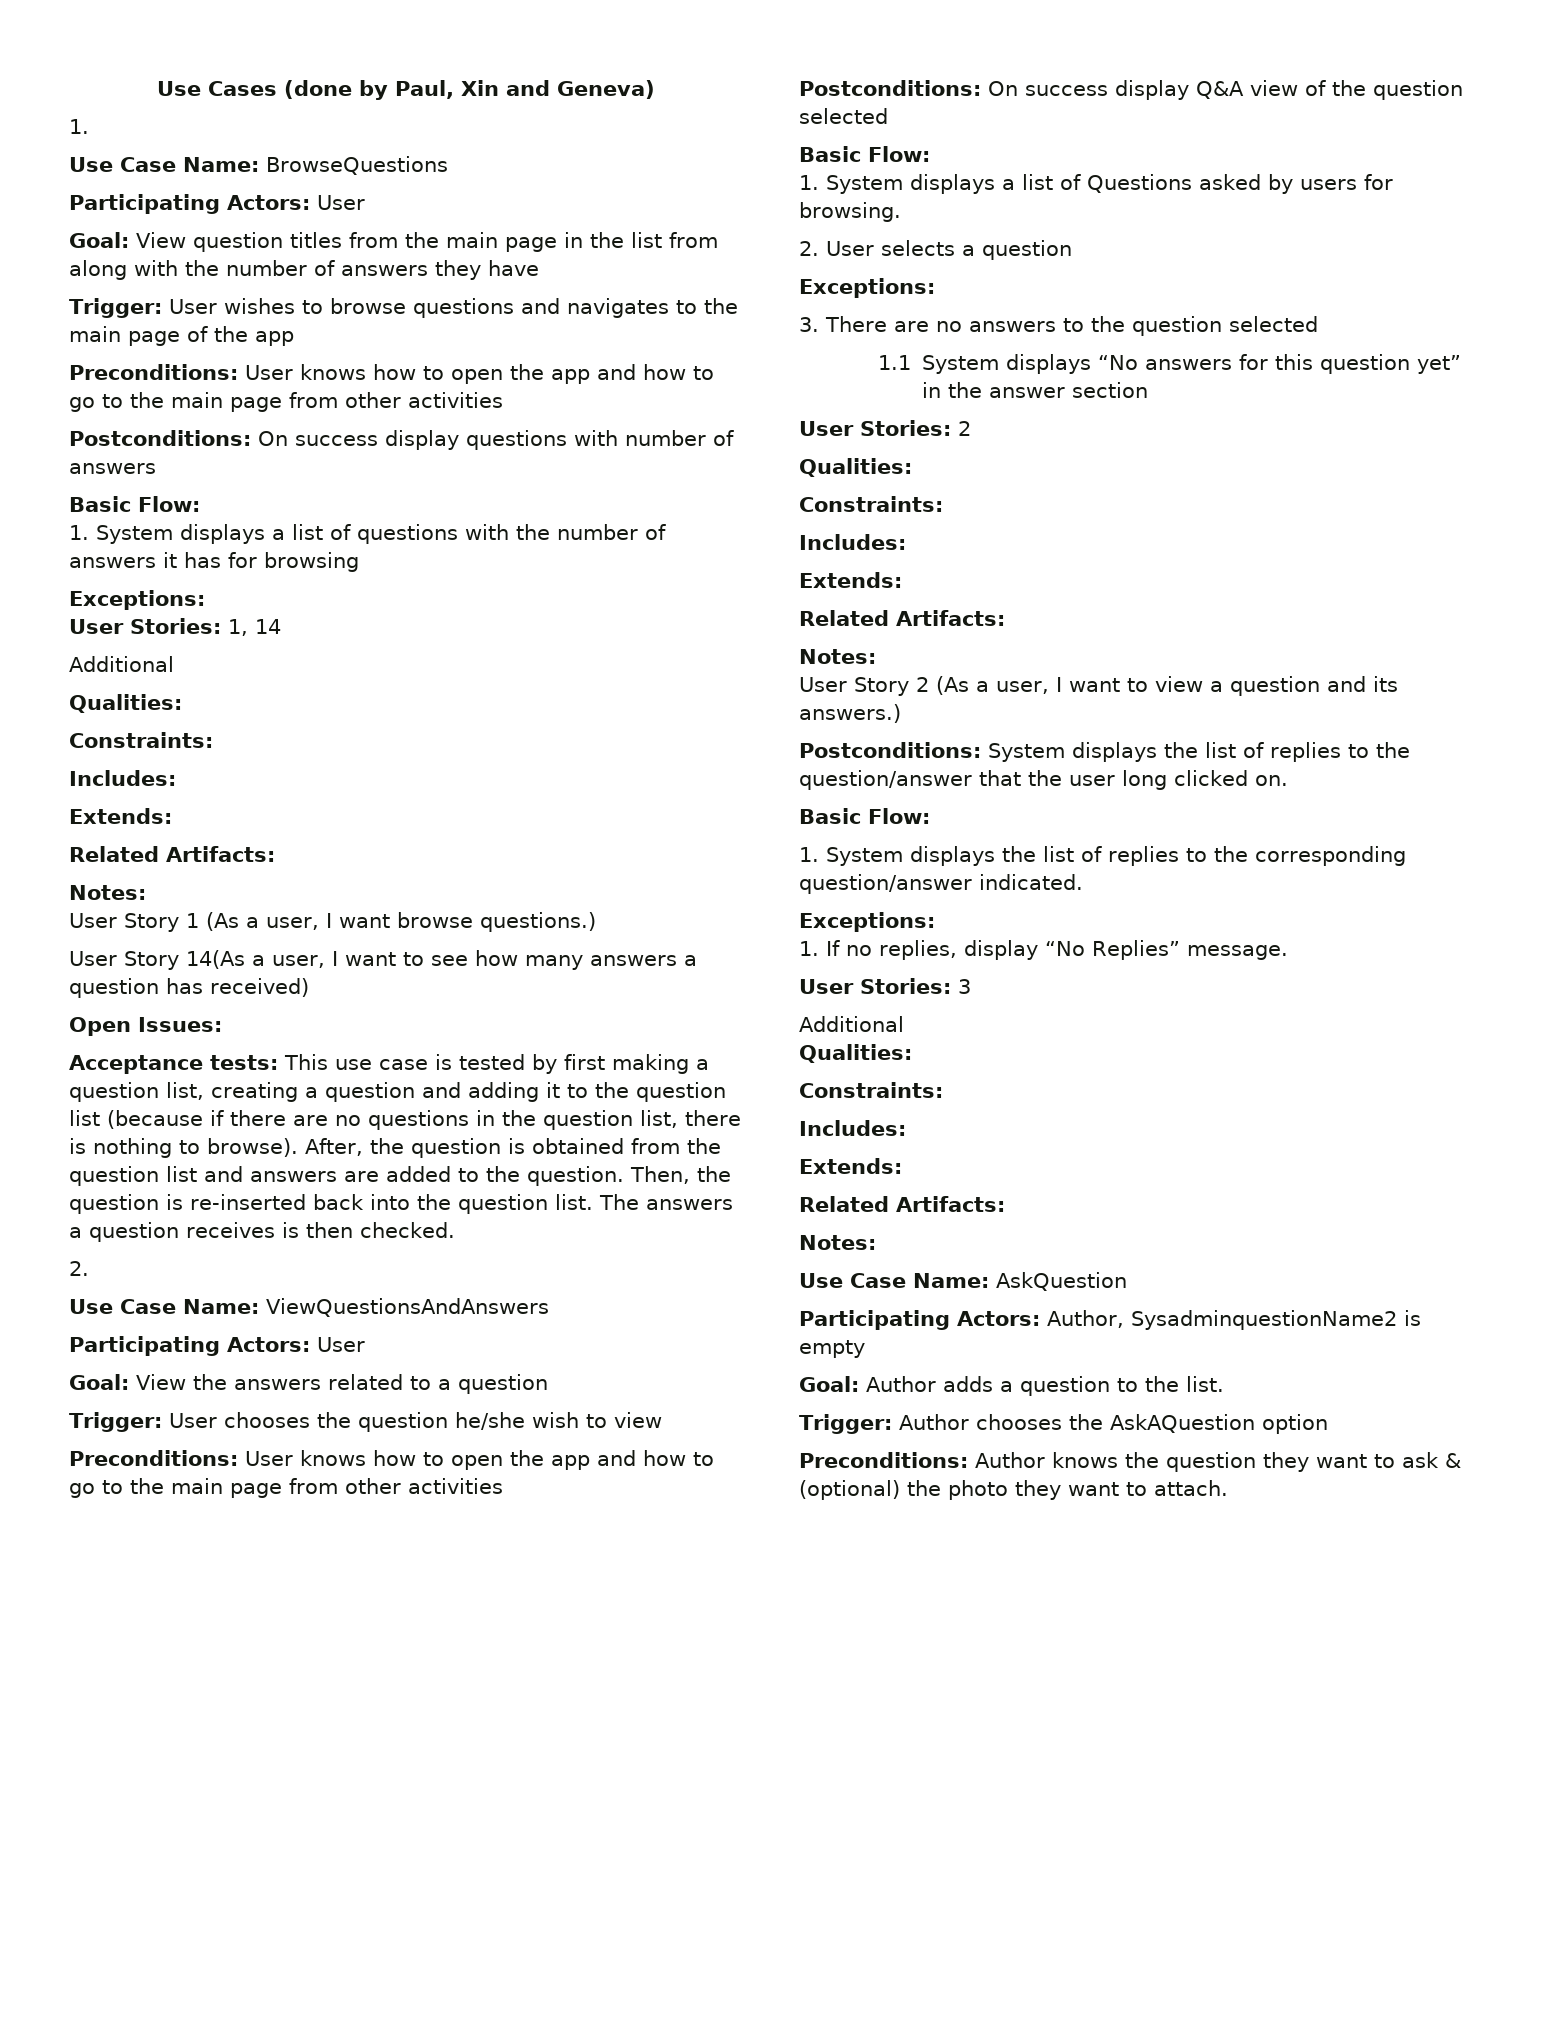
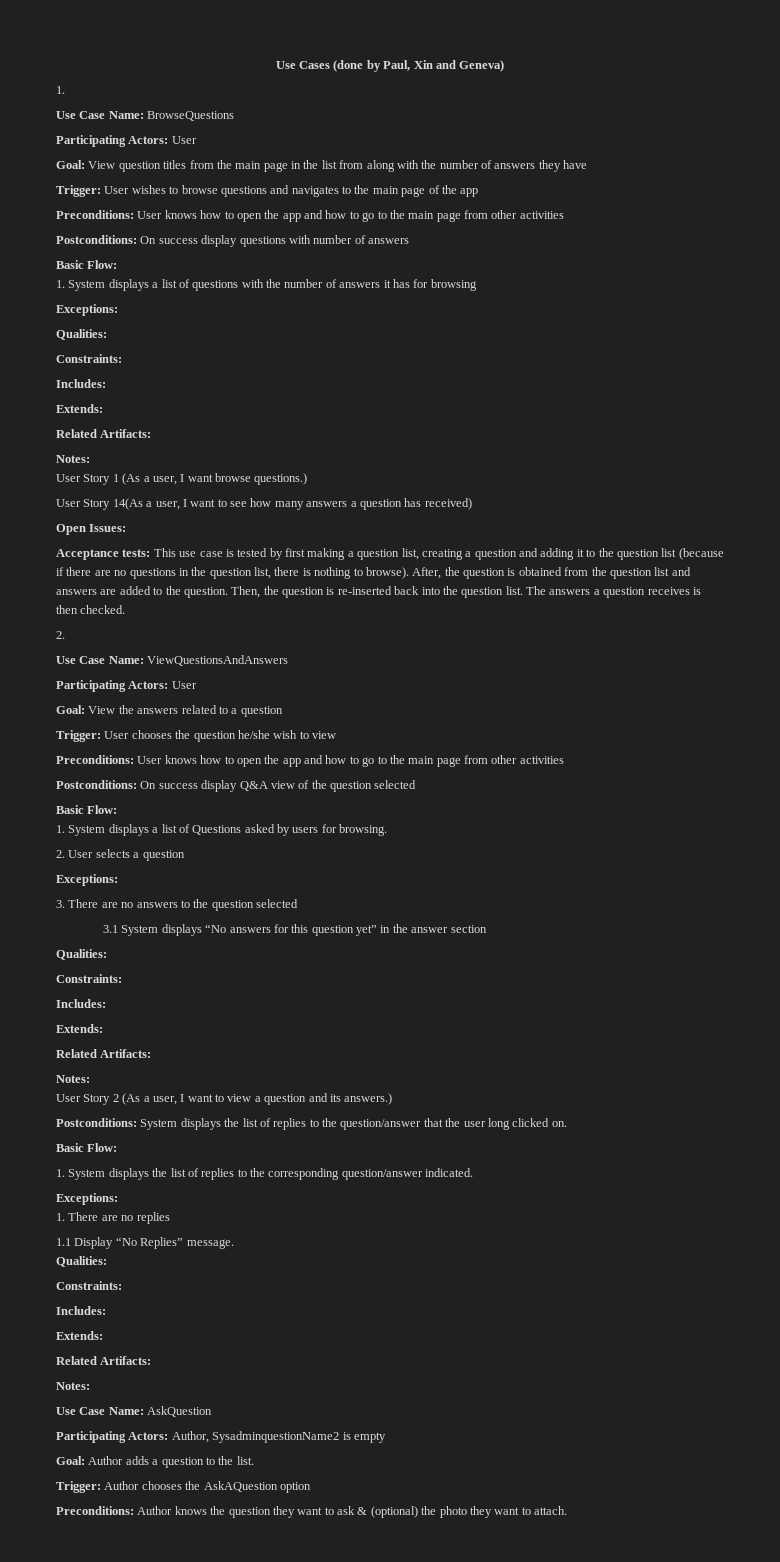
[69,618,281,636] [69,656,174,672] // User Stories: 1, 14 // Additional -> (118, 310) none
[878,355,912,370] 1.1 -> [102,925,118,933] 3.1
[799,420,971,436] // User Stories: 2 -> (487, 929) none
[826,940,1038,960] If no replies, display -> [68,1212,170,1224] [56,1237,114,1249] There are no replies // 1.1 Display
[799,978,971,994] [799,1016,904,1032] // User Stories: 3 // Additional -> (234, 1244) none

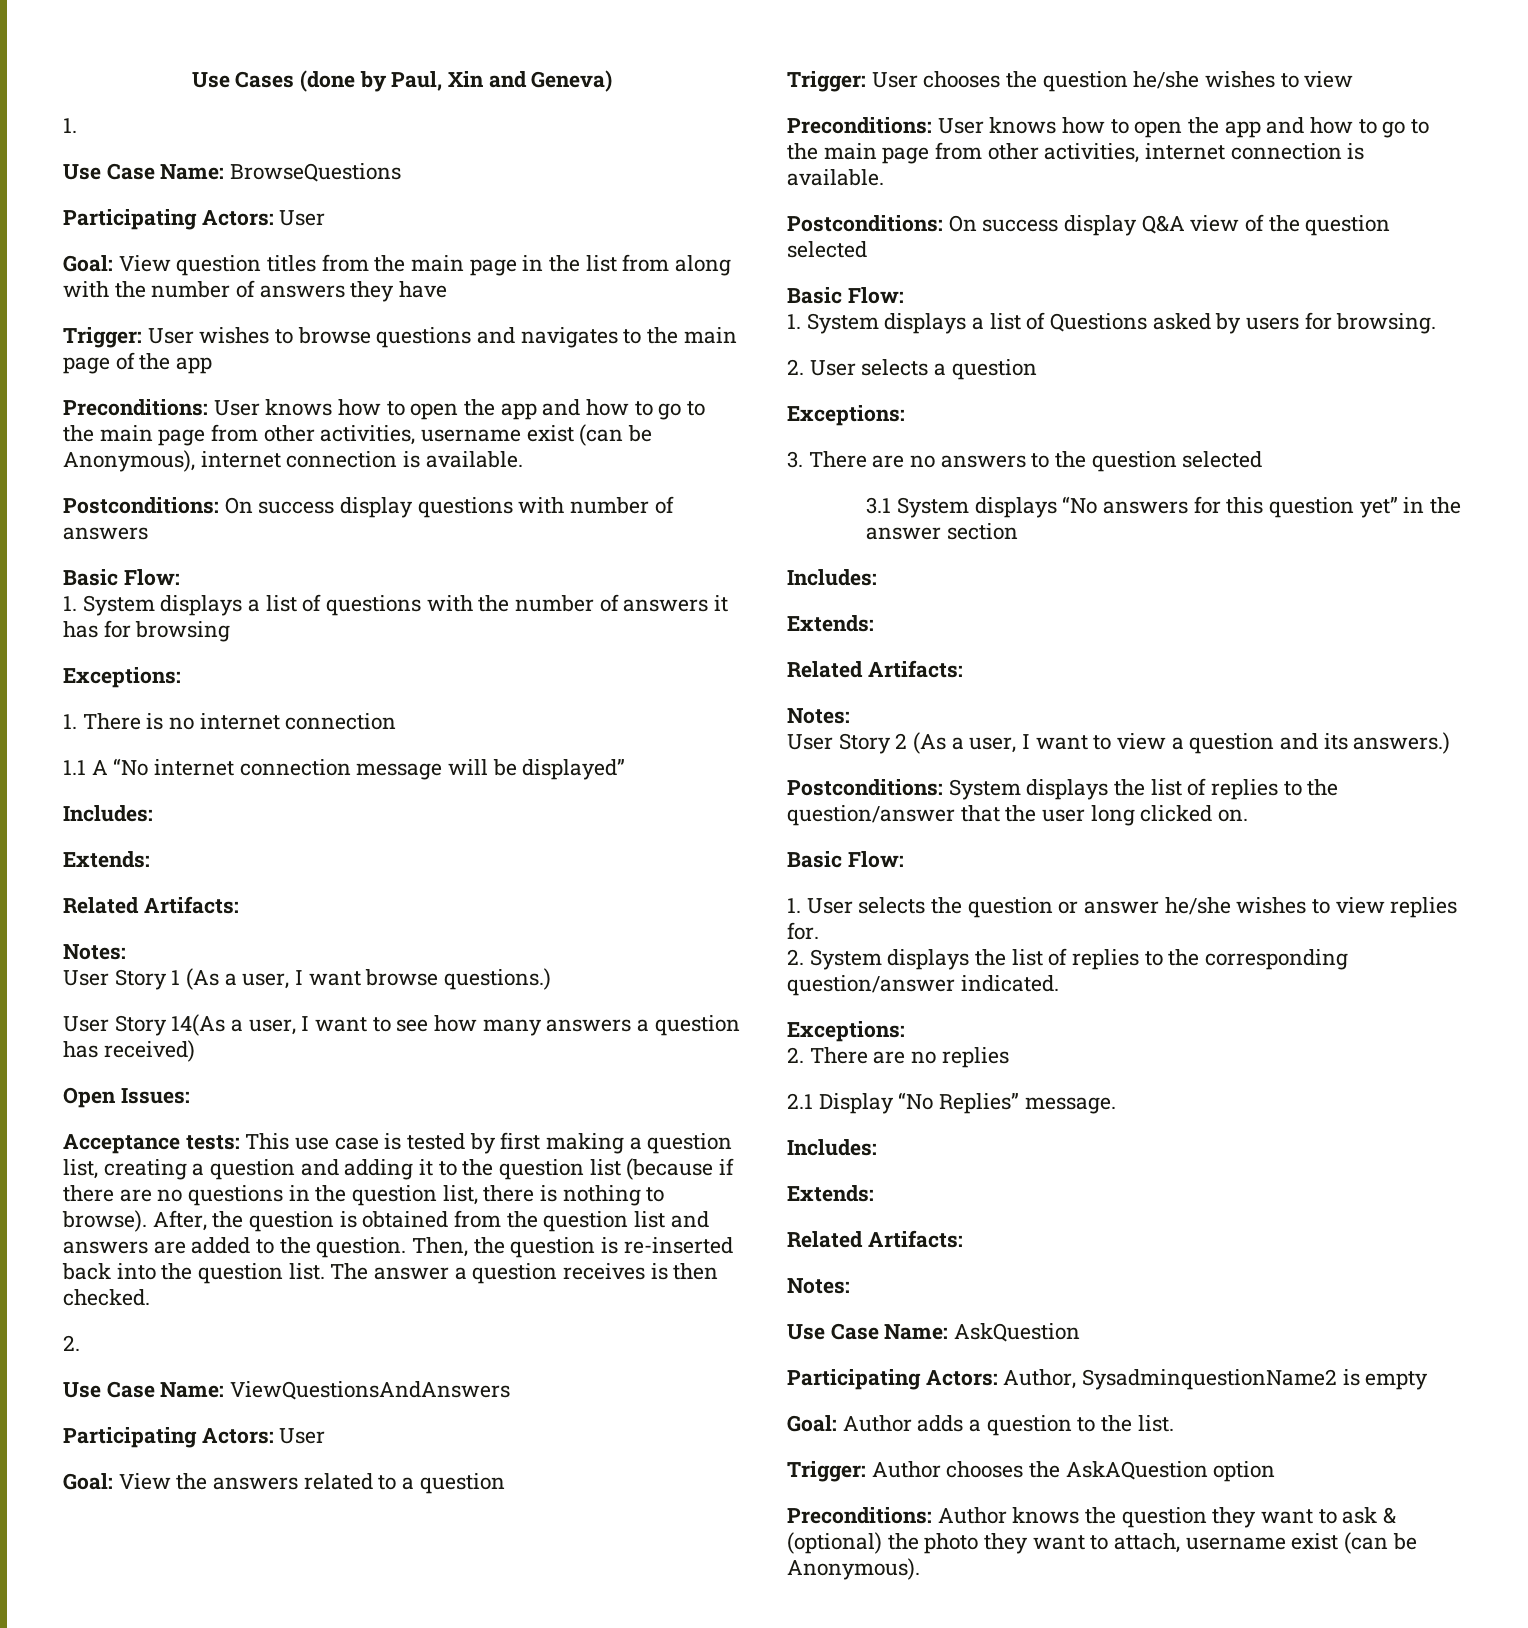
[519,211,564,219] activities -> [320,424,653,446] [63,450,523,472] activities, username exist (can be Anonymous), internet connection is available.
[56,329,107,340] [56,354,122,363] Qualities: // Constraints: -> [63,713,397,730] [63,758,626,780] 1. There is no internet connection // 1.1 A “No internet connection message will be displayed”
[549,589,591,595] answers -> [374,1267,450,1280] answer
[273,730,298,739] wish -> [1205,71,1276,88] wishes
[519,756,564,764] activities -> [1044,143,1365,163] [787,169,884,186] activities, internet connection is available.
[56,949,107,960] [56,974,122,983] // Qualities: // Constraints: -> (1018, 531) none
(65, 1173) none -> [806,897,1458,918] [787,922,819,940] [787,949,804,965] User selects the question or answer he/she wishes to view replies for. // 2.
[56,1213,65,1221] 1. -> [787,1047,804,1063] 2.
[56,1238,71,1246] 1.1 -> [787,1093,813,1109] 2.1
[56,1256,107,1267] [56,1281,122,1290] // Qualities: // Constraints: -> (1116, 1105) none
[534,1506,567,1515] attach. -> [1114,1532,1417,1554] [787,1558,920,1580] attach, username exist (can be Anonymous).

